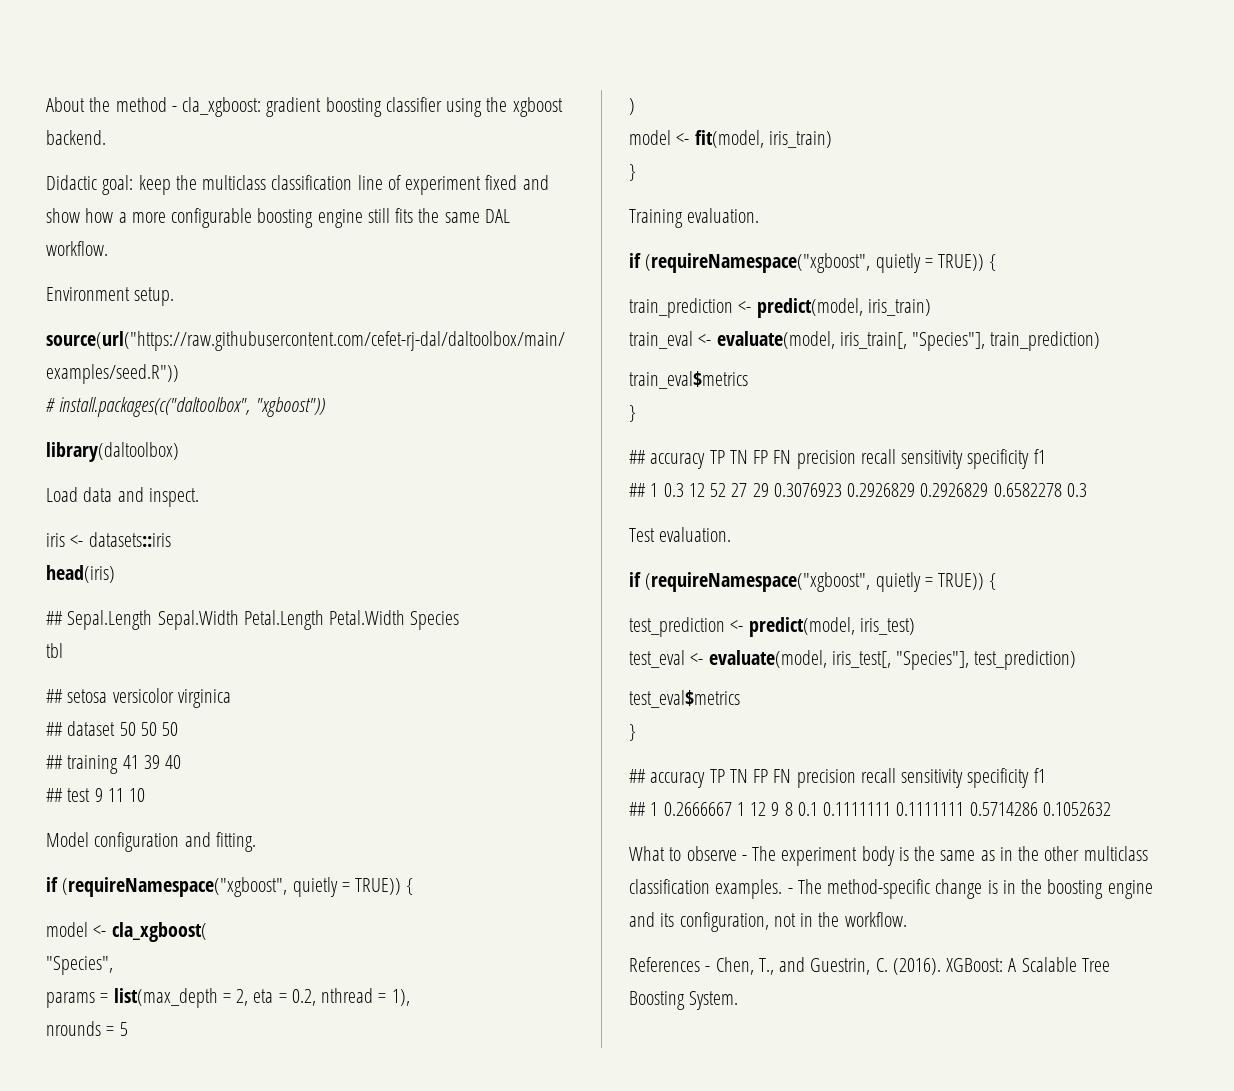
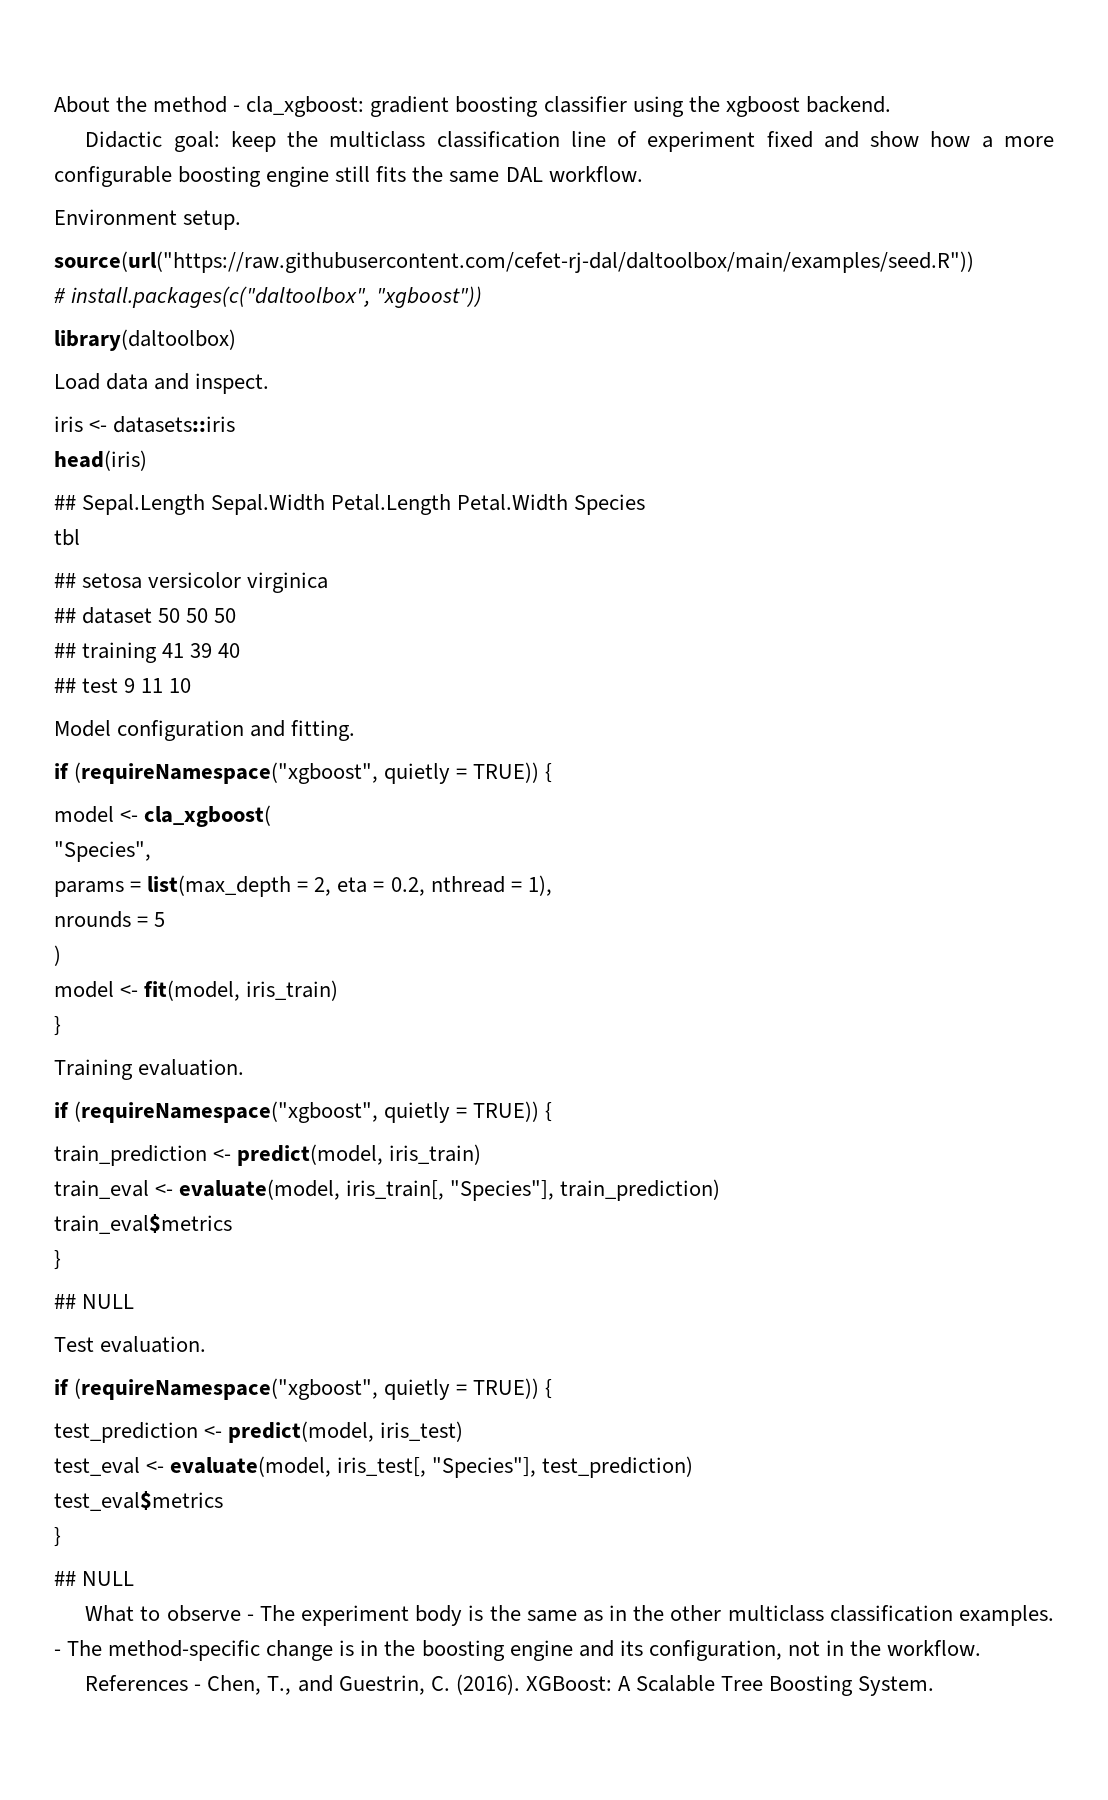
[650,449,1046,469] [629,483,1087,497] accuracy TP TN FP FN precision recall sensitivity specificity f1 // ## 1 0.3 12 52 27 29 0.3076923 0.2926829 0.2926829 0.6582278 0.3 -> [82,1294,135,1309] NULL
[650,768,1046,788] [629,802,1111,816] accuracy TP TN FP FN precision recall sensitivity specificity f1 // ## 1 0.2666667 1 12 9 8 0.1 0.1111111 0.1111111 0.5714286 0.1052632 -> [82,1571,135,1586] NULL

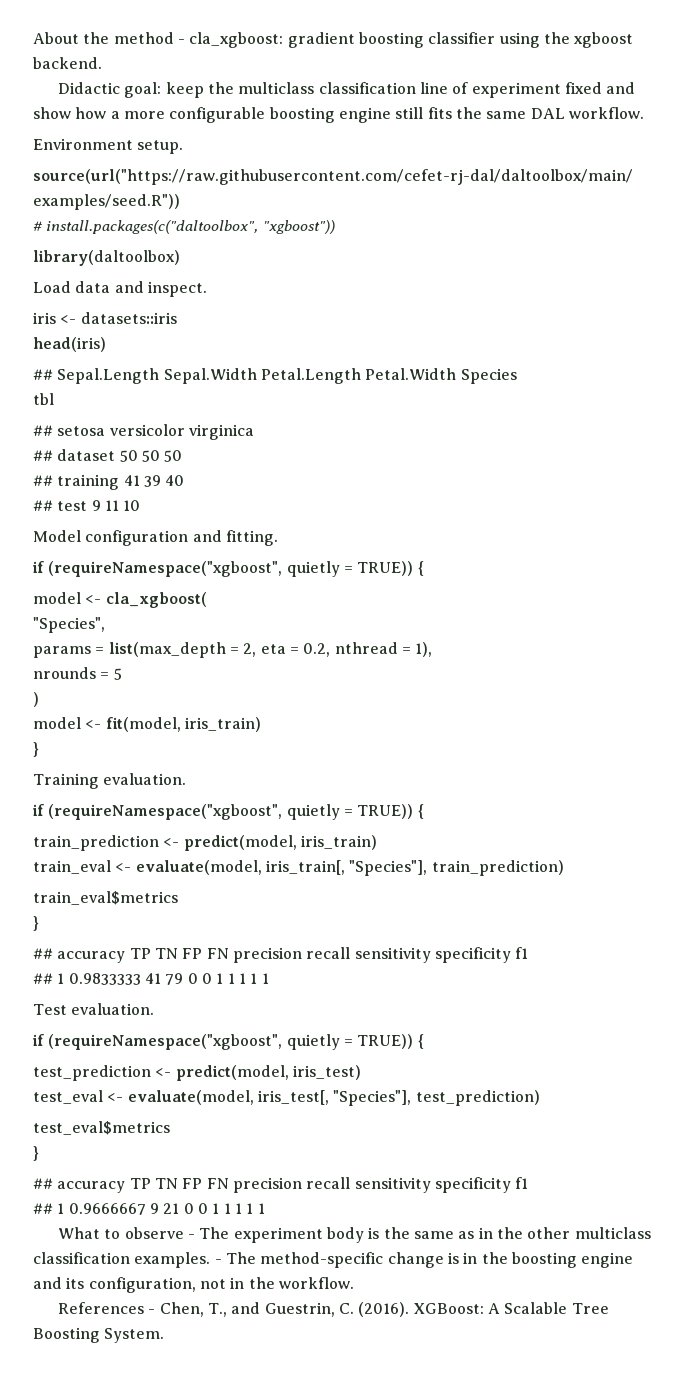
[82,1294,135,1309] NULL -> [57,947,529,963] [33,973,269,985] accuracy TP TN FP FN precision recall sensitivity specificity f1 // ## 1 0.9833333 41 79 0 0 1 1 1 1 1
[82,1571,135,1586] NULL -> [57,1177,529,1193] [33,1203,265,1215] accuracy TP TN FP FN precision recall sensitivity specificity f1 // ## 1 0.9666667 9 21 0 0 1 1 1 1 1

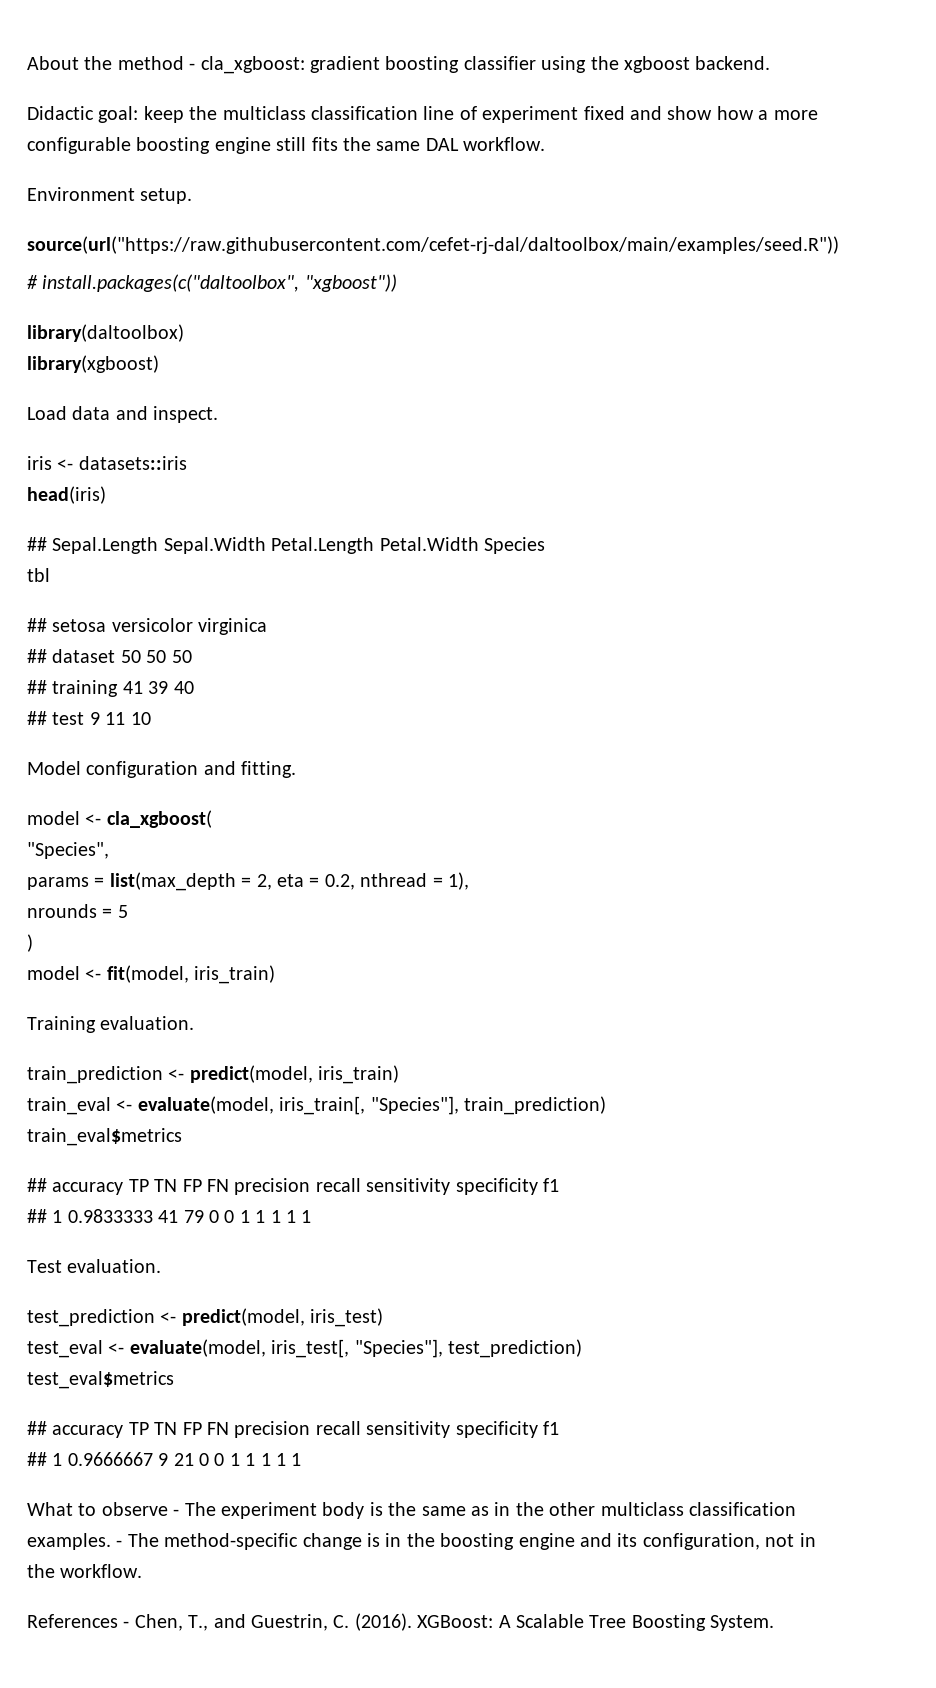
(180, 258) none -> [27,355,159,373] // library(xgboost)
[32,561,424,577] // if (requireNamespace("xgboost", quietly = TRUE)) { -> (297, 769) none
[33,742,39,757] // } -> (276, 974) none
[32,804,424,820] // if (requireNamespace("xgboost", quietly = TRUE)) { -> (195, 1023) none
[33,916,39,931] // } -> (182, 1137) none
[32,1034,424,1050] // if (requireNamespace("xgboost", quietly = TRUE)) { -> (162, 1266) none
[33,1146,39,1161] // } -> (174, 1380) none

